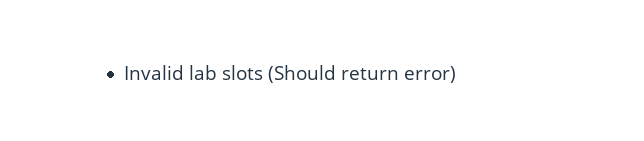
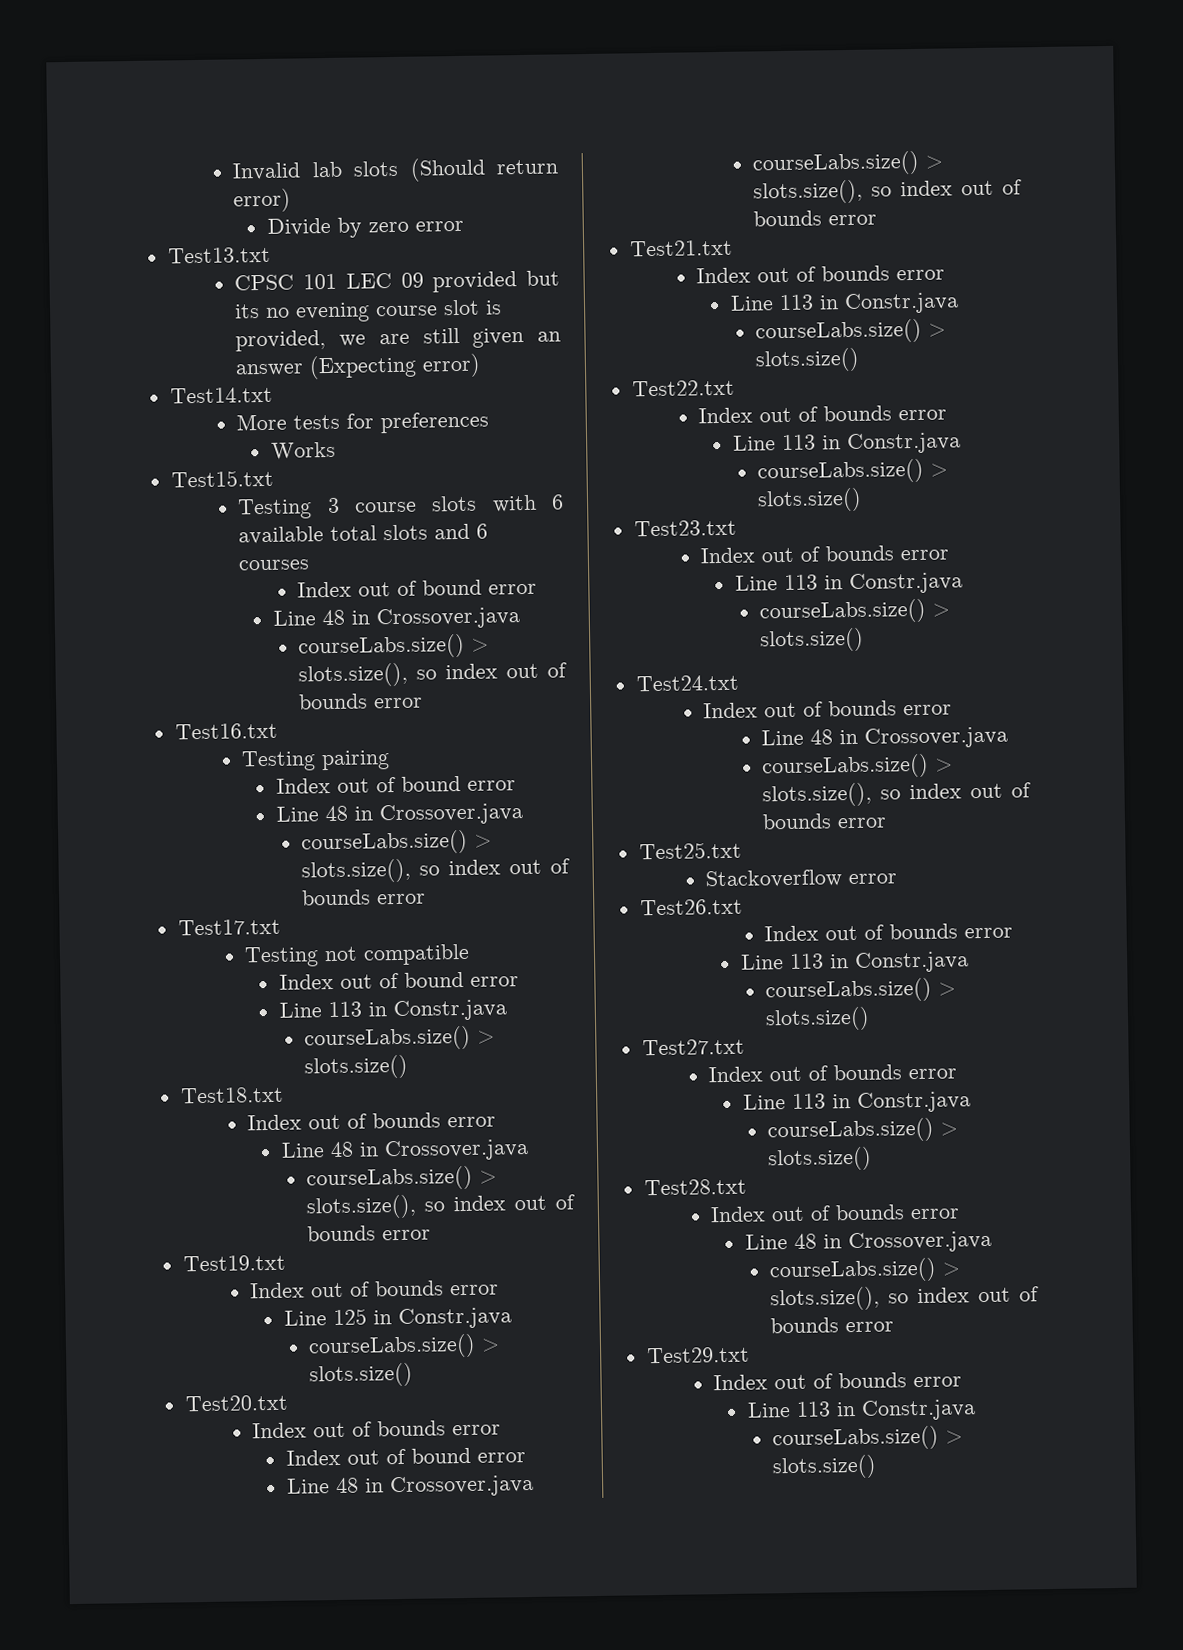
(456, 74) none -> [266,217,464,238] [167,246,271,264] [234,270,560,293] [234,299,503,323] [235,327,561,352] [235,353,482,380] [169,386,273,404] [236,411,490,434] [270,441,336,460] [170,469,274,488] [237,494,564,520] [238,523,489,545] [238,559,311,571] [297,579,538,598] [272,607,520,630] [298,633,490,660] [298,662,567,688] [298,693,424,710] [174,722,278,740] [241,750,391,772] [275,776,516,794] [275,803,523,826] [301,829,493,856] [301,858,570,884] [301,889,427,906] [177,918,281,936] [244,943,471,968] [278,971,519,990] [278,999,507,1022] [304,1025,496,1052] [304,1054,409,1080] [179,1086,284,1104] [247,1112,497,1131] [280,1139,529,1162] [306,1165,498,1192] [306,1194,575,1220] [307,1225,432,1242] [182,1254,286,1272] [249,1280,500,1299] [283,1307,512,1330] [308,1333,501,1360] [309,1362,414,1388] [184,1394,288,1412] [252,1420,502,1439] [285,1447,526,1466] [286,1474,534,1498] [752,150,944,177] [753,179,1022,205] [753,210,878,227] [629,239,733,257] [696,265,946,284] [729,292,959,315] [755,318,947,345] [755,347,861,373] [631,379,735,397] [698,405,948,424] [732,432,961,455] [757,458,949,485] [757,487,863,513] [633,519,737,537] [700,545,950,564] [734,572,963,595] [759,598,951,625] [760,627,865,653] [635,674,739,692] [703,700,953,719] [761,726,1009,749] [761,753,954,780] [762,782,1031,808] [762,813,888,830] [638,841,742,860] [705,869,898,889] [639,898,743,916] [764,923,1014,942] [740,951,969,973] [765,977,957,1004] [765,1006,871,1032] [641,1038,745,1056] [708,1064,958,1083] [742,1091,971,1113] [767,1117,959,1144] [767,1146,873,1172] [643,1178,747,1196] [710,1204,961,1223] [744,1230,992,1254] [769,1257,961,1284] [770,1286,1039,1312] [770,1317,895,1334] [646,1346,750,1364] [713,1372,963,1391] [746,1399,976,1421] [772,1425,964,1452] [772,1454,878,1480] // Divide by zero error // Test13.txt // CPSC 101 LEC 09 provided but its no evening course slot is provided, we are still given an answer (Expecting error) // Test14.txt // More tests for preferences // Works // Test15.txt // Testing 3 course slots with 6 available total slots and 6 courses // Index out of bound error // Line 48 in Crossover.java // courseLabs.size() > slots.size(), so index out of bounds error // Test16.txt // Testing pairing // Index out of bound error // Line 48 in Crossover.java // courseLabs.size() > slots.size(), so index out of bounds error // Test17.txt // Testing not compatible // Index out of bound error // Line 113 in Constr.java // courseLabs.size() > slots.size() // Test18.txt // Index out of bounds error // Line 48 in Crossover.java // courseLabs.size() > slots.size(), so index out of bounds error // Test19.txt // Index out of bounds error // Line 125 in Constr.java // courseLabs.size() > slots.size() // Test20.txt // Index out of bounds error // Index out of bound error // Line 48 in Crossover.java // courseLabs.size() > slots.size(), so index out of bounds error // Test21.txt // Index out of bounds error // Line 113 in Constr.java // courseLabs.size() > slots.size() // Test22.txt // Index out of bounds error // Line 113 in Constr.java // courseLabs.size() > slots.size() // Test23.txt // Index out of bounds error // Line 113 in Constr.java // courseLabs.size() > slots.size() // Test24.txt // Index out of bounds error // Line 48 in Crossover.java // courseLabs.size() > slots.size(), so index out of bounds error // Test25.txt // Stackoverflow error // Test26.txt // Index out of bounds error // Line 113 in Constr.java // courseLabs.size() > slots.size() // Test27.txt // Index out of bounds error // Line 113 in Constr.java // courseLabs.size() > slots.size() // Test28.txt // Index out of bounds error // Line 48 in Crossover.java // courseLabs.size() > slots.size(), so index out of bounds error // Test29.txt // Index out of bounds error // Line 113 in Constr.java // courseLabs.size() > slots.size()

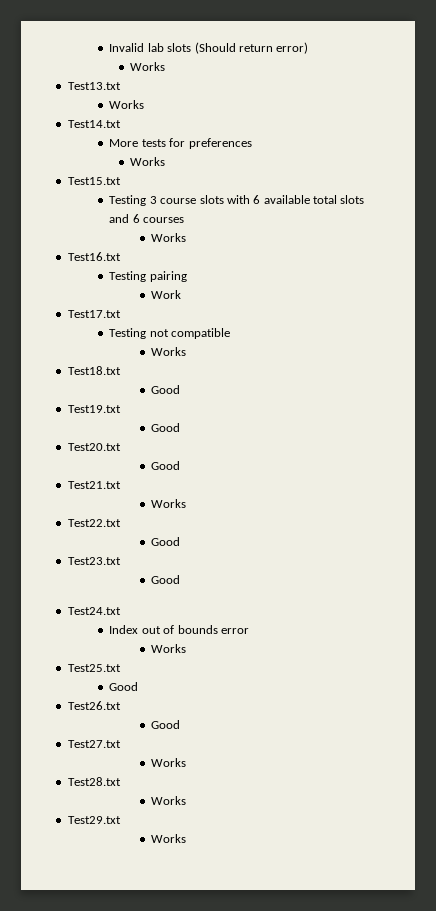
[266,217,464,238] [167,246,271,264] [234,270,560,293] [234,299,503,323] [235,327,561,352] [235,353,482,380] Divide by zero error // Test13.txt // CPSC 101 LEC 09 provided but its no evening course slot is provided, we are still given an answer (Expecting error) -> [130,62,166,71] [67,82,121,90] [109,100,145,109] Works // Test13.txt // Works
[297,579,538,598] [272,607,520,630] [298,633,490,660] [298,662,567,688] [298,693,424,710] [174,722,278,740] [241,750,391,772] [275,776,516,794] [275,803,523,826] [301,829,493,856] [301,858,570,884] [301,889,427,906] [177,918,281,936] [244,943,471,968] [278,971,519,990] [278,999,507,1022] [304,1025,496,1052] [304,1054,409,1080] [179,1086,284,1104] [247,1112,497,1131] [280,1139,529,1162] [306,1165,498,1192] [306,1194,575,1220] [307,1225,432,1242] [182,1254,286,1272] [249,1280,500,1299] [283,1307,512,1330] [308,1333,501,1360] [309,1362,414,1388] [184,1394,288,1412] [252,1420,502,1439] [285,1447,526,1466] [286,1474,534,1498] [752,150,944,177] [753,179,1022,205] [753,210,878,227] [629,239,733,257] [696,265,946,284] [729,292,959,315] [755,318,947,345] [755,347,861,373] [631,379,735,397] [698,405,948,424] [732,432,961,455] [757,458,949,485] [757,487,863,513] [633,519,737,537] [700,545,950,564] [734,572,963,595] [759,598,951,625] [760,627,865,653] Index out of bound error // Line 48 in Crossover.java // courseLabs.size() > slots.size(), so index out of bounds error // Test16.txt // Testing pairing // Index out of bound error // Line 48 in Crossover.java // courseLabs.size() > slots.size(), so index out of bounds error // Test17.txt // Testing not compatible // Index out of bound error // Line 113 in Constr.java // courseLabs.size() > slots.size() // Test18.txt // Index out of bounds error // Line 48 in Crossover.java // courseLabs.size() > slots.size(), so index out of bounds error // Test19.txt // Index out of bounds error // Line 125 in Constr.java // courseLabs.size() > slots.size() // Test20.txt // Index out of bounds error // Index out of bound error // Line 48 in Crossover.java // courseLabs.size() > slots.size(), so index out of bounds error // Test21.txt // Index out of bounds error // Line 113 in Constr.java // courseLabs.size() > slots.size() // Test22.txt // Index out of bounds error // Line 113 in Constr.java // courseLabs.size() > slots.size() // Test23.txt // Index out of bounds error // Line 113 in Constr.java // courseLabs.size() > slots.size() -> [151,233,187,242] [67,252,121,261] [109,271,187,282] [151,290,182,299] [67,310,121,318] [109,328,231,339] [151,347,187,356] [67,366,121,375] [151,385,181,394] [67,405,121,413] [151,423,181,432] [67,443,121,451] [151,461,181,470] [67,481,121,489] [151,499,187,508] [67,519,121,527] [151,537,181,546] [67,557,121,565] [151,575,181,584] Works // Test16.txt // Testing pairing // Work // Test17.txt // Testing not compatible // Works // Test18.txt // Good // Test19.txt // Good // Test20.txt // Good // Test21.txt // Works // Test22.txt // Good // Test23.txt // Good
[761,726,1009,749] [761,753,954,780] [762,782,1031,808] [762,813,888,830] Line 48 in Crossover.java // courseLabs.size() > slots.size(), so index out of bounds error -> [151,644,187,653] Works
[705,869,898,889] Stackoverflow error -> [109,682,139,691] Good
[764,923,1014,942] [740,951,969,973] [765,977,957,1004] [765,1006,871,1032] [641,1038,745,1056] [708,1064,958,1083] [742,1091,971,1113] [767,1117,959,1144] [767,1146,873,1172] [643,1178,747,1196] [710,1204,961,1223] [744,1230,992,1254] [769,1257,961,1284] [770,1286,1039,1312] [770,1317,895,1334] [646,1346,750,1364] [713,1372,963,1391] [746,1399,976,1421] [772,1425,964,1452] [772,1454,878,1480] Index out of bounds error // Line 113 in Constr.java // courseLabs.size() > slots.size() // Test27.txt // Index out of bounds error // Line 113 in Constr.java // courseLabs.size() > slots.size() // Test28.txt // Index out of bounds error // Line 48 in Crossover.java // courseLabs.size() > slots.size(), so index out of bounds error // Test29.txt // Index out of bounds error // Line 113 in Constr.java // courseLabs.size() > slots.size() -> [151,720,181,729] [67,740,121,748] [151,758,187,767] [67,777,121,786] [151,796,187,805] [67,816,121,824] [151,834,187,843] Good // Test27.txt // Works // Test28.txt // Works // Test29.txt // Works

